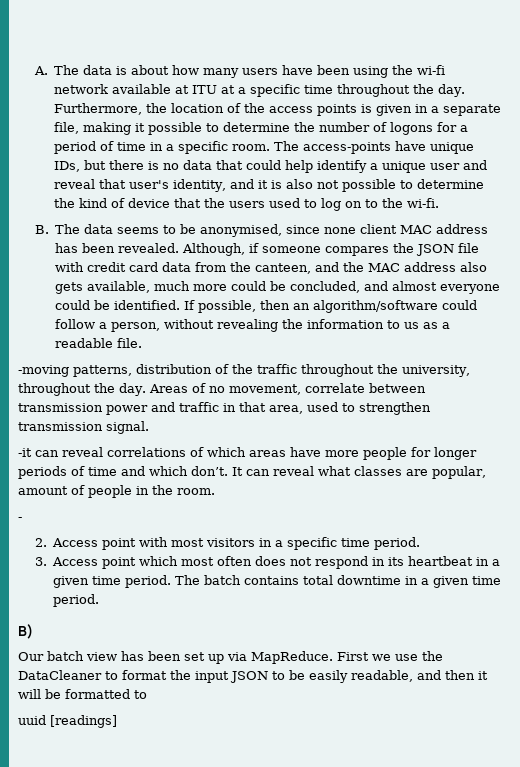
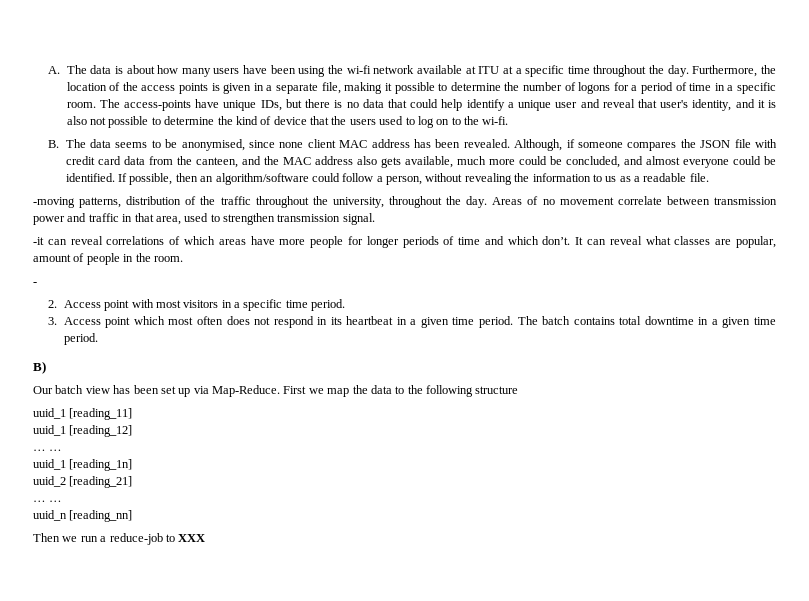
[228,384,301,395] movement, -> [559,197,614,205] movement
[251,651,333,664] MapReduce. -> [212,385,280,397] Map-Reduce.
[395,651,443,661] [18,670,488,683] [18,689,147,699] [18,715,117,728] use the DataCleaner to format the input JSON to be easily readable, and then it will be formatted to // uuid [readings] -> [327,385,519,397] [33,408,133,420] [33,425,133,437] [33,449,63,451] [33,459,133,471] [33,476,133,488] [33,500,63,502] [33,510,133,522] [33,533,206,545] map the data to the following structure // uuid_1 [reading_11] // uuid_1 [reading_12] // … … // uuid_1 [reading_1n] // uuid_2 [reading_21] // … … // uuid_n [reading_nn] // Then we run a reduce-job to XXX

